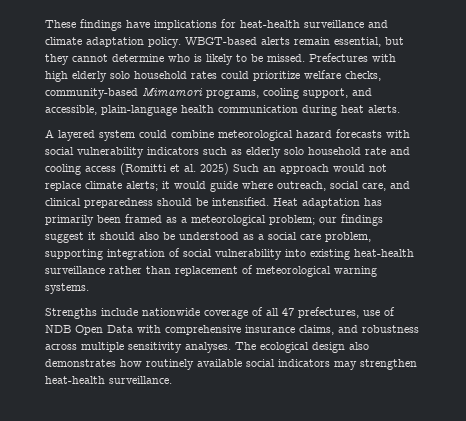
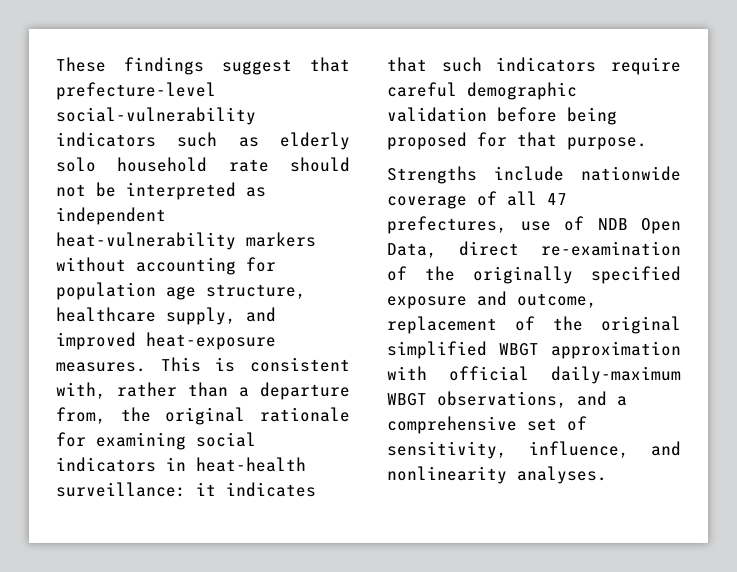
[126,19,388,30] [45,37,404,48] [45,53,396,65] [45,70,381,82] [45,88,372,99] [45,105,400,116] [45,129,410,141] [45,147,144,158] have implications for heat-health surveillance and climate adaptation policy. WBGT-based alerts remain essential, but they cannot determine who is likely to be missed. Prefectures with high elderly solo household rates could prioritize welfare checks, community-based Mimamori programs, cooling support, and accessible, plain-language health communication during heat alerts. // A layered system could combine meteorological hazard forecasts with social vulnerability -> [222,57,350,75] [56,82,216,100] [56,107,256,125] suggest that prefecture-level social-vulnerability
[390,147,410,155] [45,163,387,175] [45,181,410,192] [45,197,382,208] [45,214,383,226] [45,232,371,243] [45,248,414,260] [45,265,377,277] [45,283,89,294] and cooling access (Romitti et al. 2025) Such an approach would not replace climate alerts; it would guide where outreach, social care, and clinical preparedness should be intensified. Heat adaptation has primarily been framed as a meteorological problem; our findings suggest it should also be understood as a social care problem, supporting integration of social vulnerability into existing heat-health surveillance rather than replacement of meteorological warning systems. -> [290,157,350,172] [56,182,266,200] [56,207,166,225] [56,232,316,250] [56,257,276,275] [56,282,306,300] [56,307,276,325] [56,332,276,350] [56,357,350,372] [56,382,350,400] [56,407,350,425] [56,432,256,450] [56,457,306,472] [56,482,316,497] [387,57,681,75] [387,82,577,100] [387,107,617,125] [387,132,647,150] should not be interpreted as independent heat-vulnerability markers without accounting for population age structure, healthcare supply, and improved heat-exposure measures. This is consistent with, rather than a departure from, the original rationale for examining social indicators in heat-health surveillance: it indicates that such indicators require careful demographic validation before being proposed for that purpose.
[107,325,419,335] [45,342,369,353] [45,359,417,370] [45,376,172,384] Data with comprehensive insurance claims, and robustness across multiple sensitivity analyses. The ecological design also demonstrates how routinely available social indicators may strengthen heat-health surveillance. -> [387,241,681,258] [387,266,681,284] [387,291,597,309] [387,316,681,334] [387,341,681,359] [387,366,681,384] [387,391,627,408] [387,416,587,434] [387,441,681,459] [387,466,607,484] Data, direct re-examination of the originally specified exposure and outcome, replacement of the original simplified WBGT approximation with official daily-maximum WBGT observations, and a comprehensive set of sensitivity, influence, and nonlinearity analyses.

